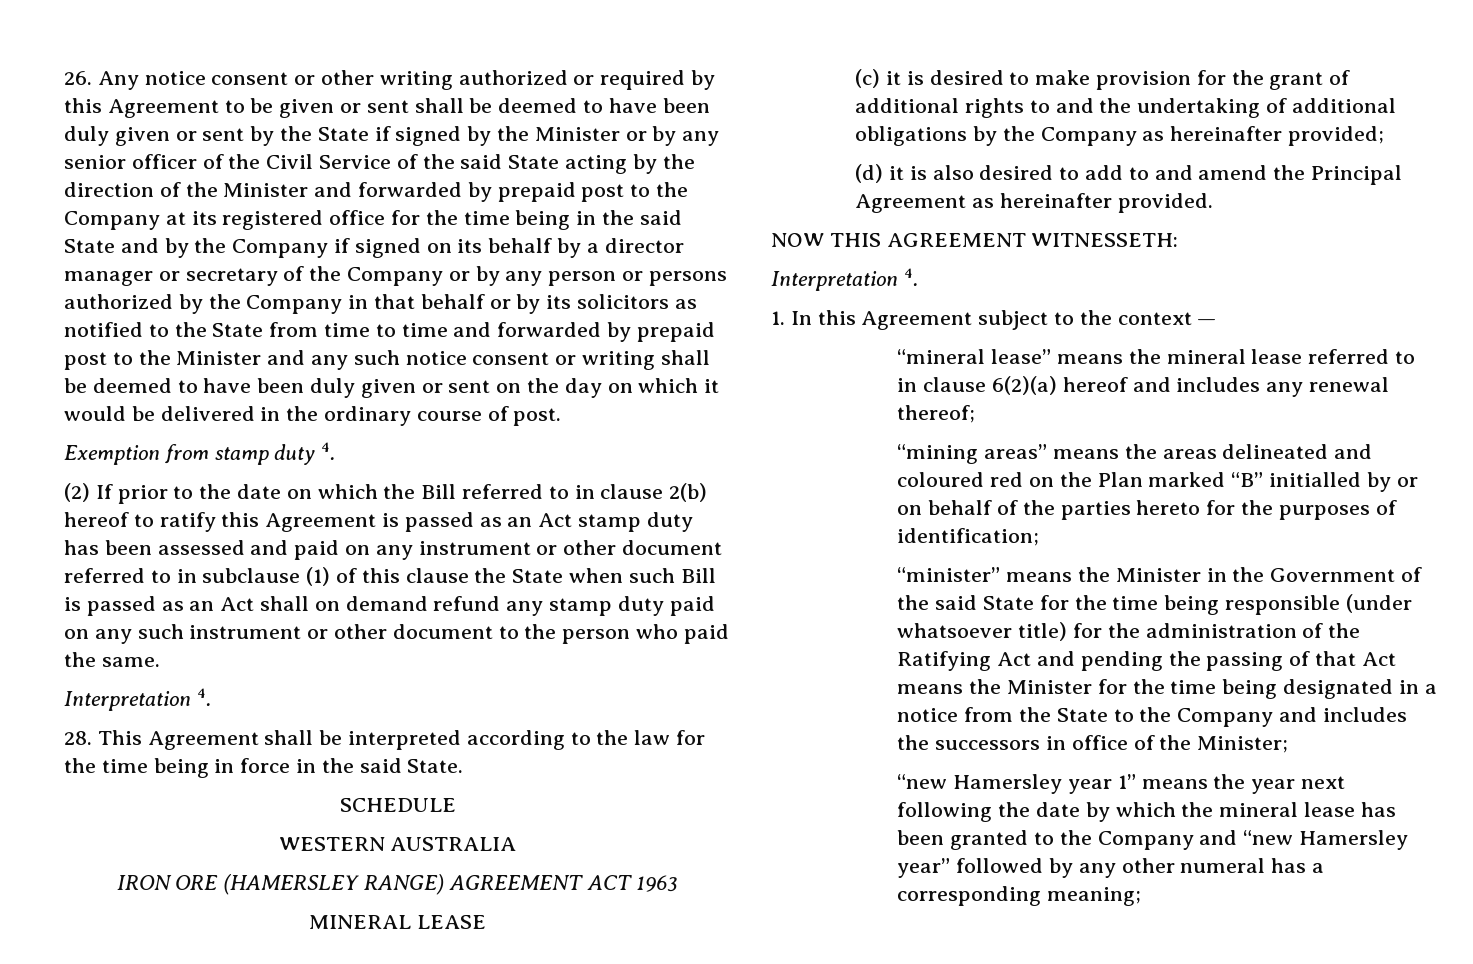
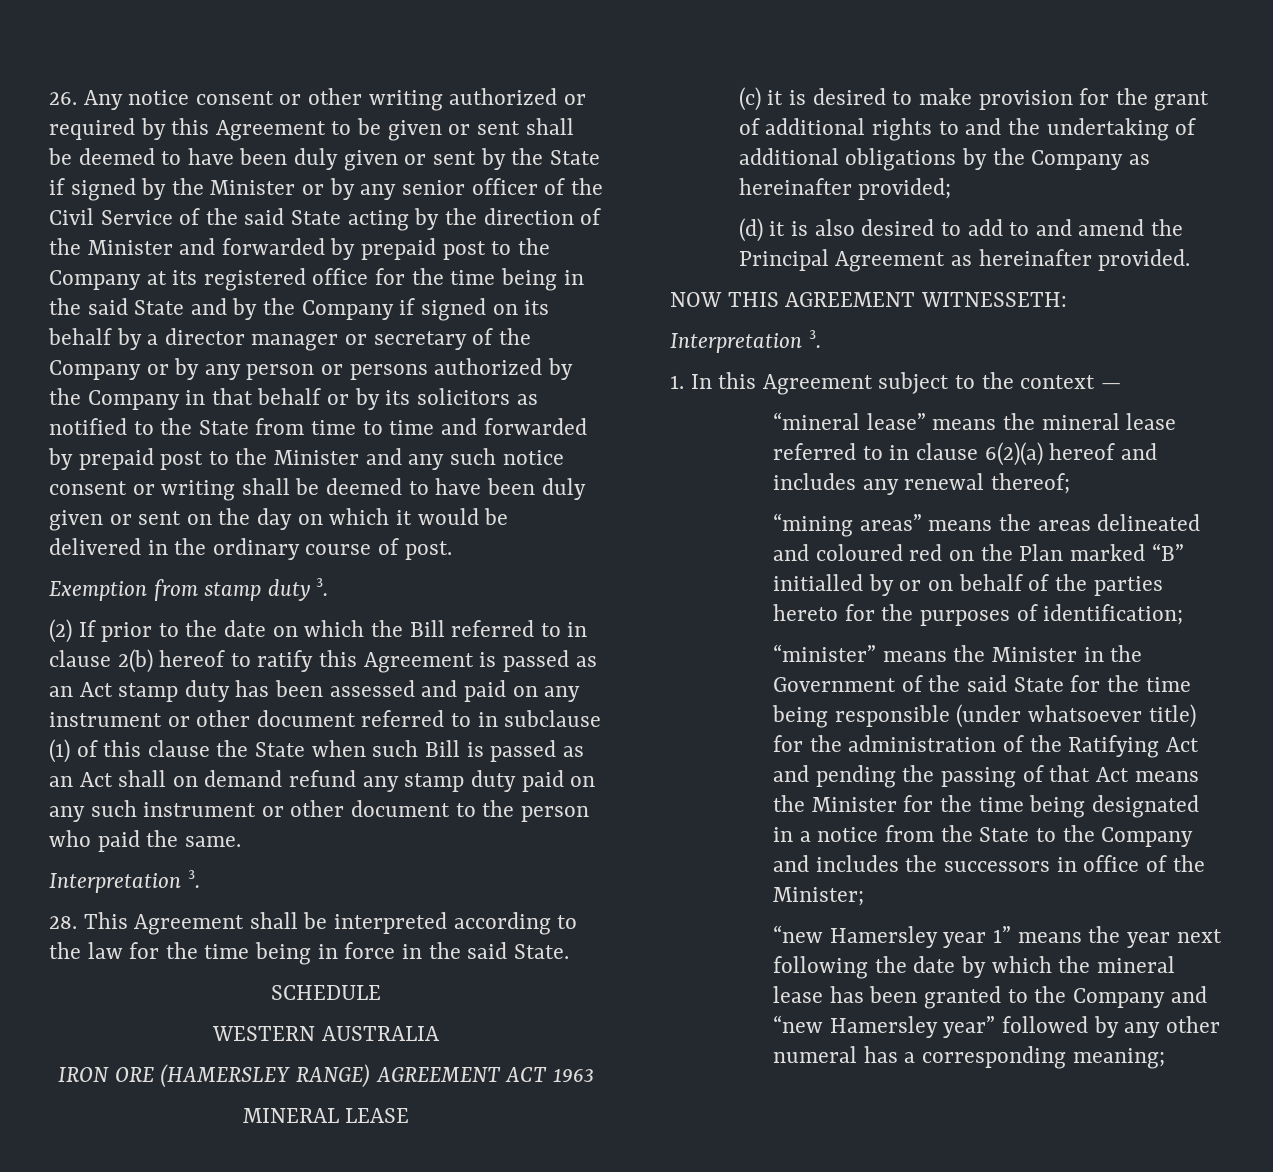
[321,442,336,460] 4. -> [316,578,329,596] 3.
[196,688,211,706] 4. -> [187,870,200,888] 3.
[903,268,918,286] 4. -> [808,330,821,348] 3.

